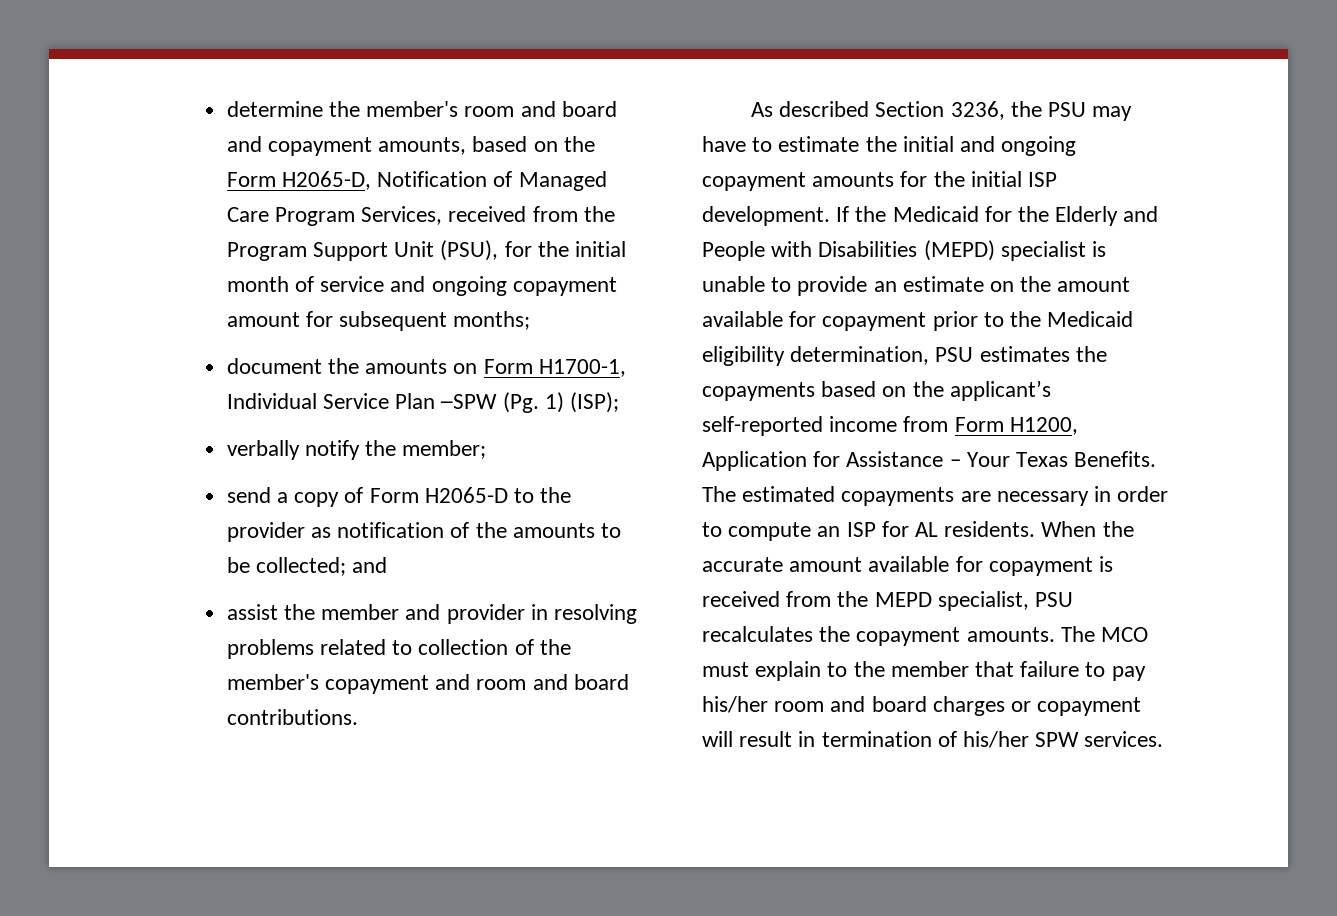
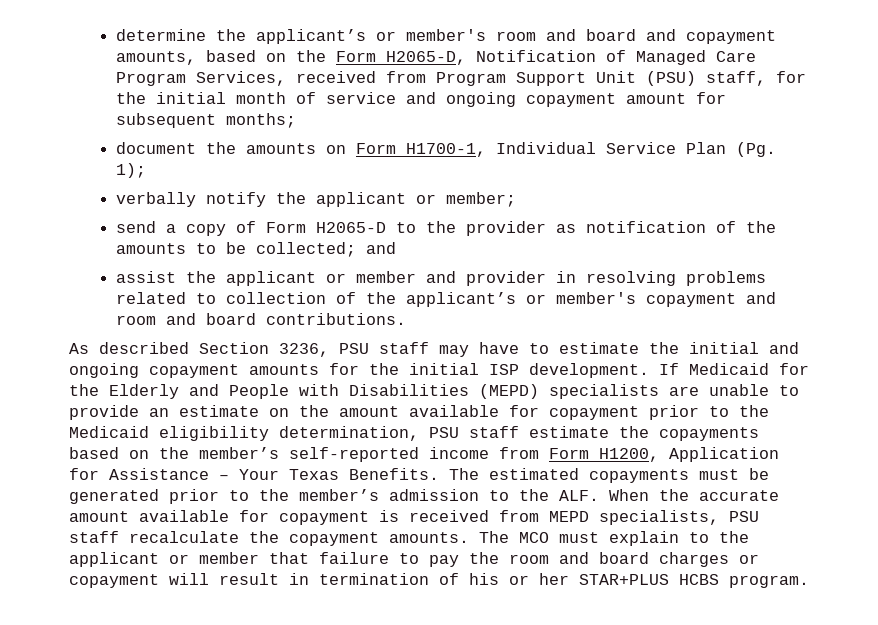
(360, 109) none -> [256,29,397,44] applicant’s or
[583,206,615,222] the -> (427, 77) none
[440,240,499,261] (PSU), -> [646,71,767,86] (PSU) staff,
[440,392,619,413] ─SPW (Pg. 1) (ISP); -> [736,142,777,157] [116,163,147,178] (Pg. 1);
(397, 448) none -> [316,192,437,207] applicant or
(315, 612) none -> [226,271,347,286] applicant or
(571, 647) none -> [406,292,547,307] applicant’s or
[1010,101,1086,117] the PSU -> [339,342,429,354] PSU staff
[855,206,887,222] the -> (679, 369) none
[1000,241,1107,261] specialist is -> [549,384,699,399] specialists are
[979,346,1070,362] estimates -> [469,426,609,438] staff estimate
[949,380,1051,401] applicant’s -> [199,447,279,459] member’s
[960,486,1169,506] [702,521,1036,541] are necessary in order to compute an ISP for AL residents. -> [699,468,769,480] [69,489,599,504] must be generated prior to the member’s admission to the ALF.
[837,591,1074,611] [702,626,813,642] the MEPD specialist, PSU recalculates -> [549,510,759,525] [69,531,239,543] MEPD specialists, PSU staff recalculate
(885, 669) none -> [69,552,189,567] applicant or
[702,696,768,713] his/her -> [469,552,499,564] the
[963,731,1164,748] his/her SPW services. -> [469,573,809,588] his or her STAR+PLUS HCBS program.

